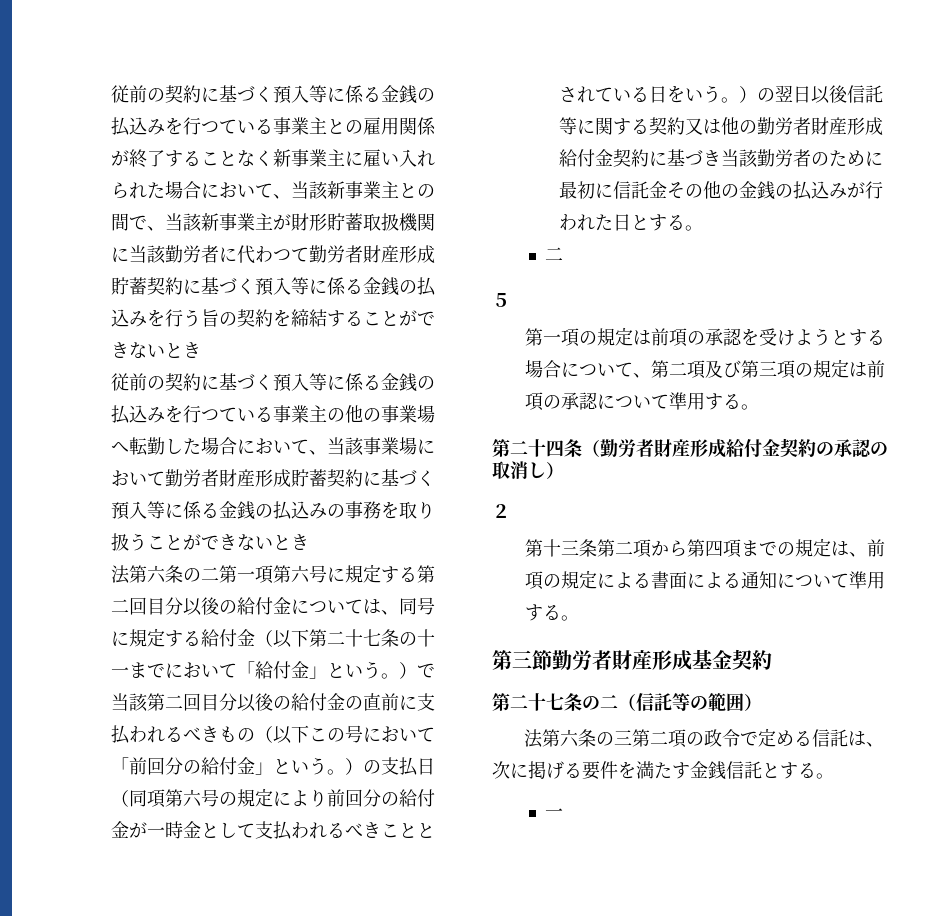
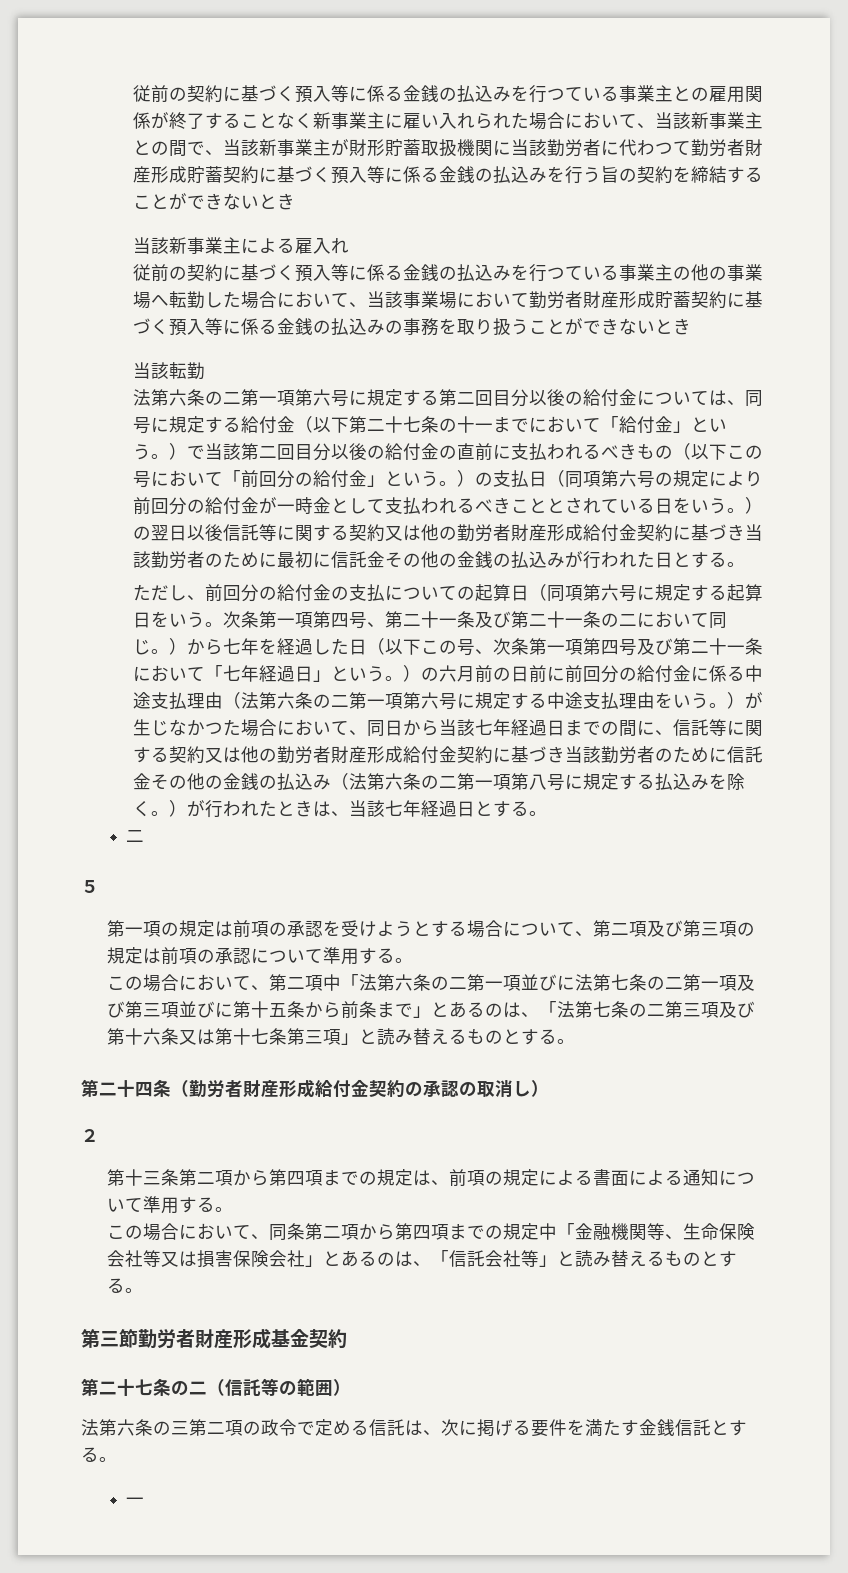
(201, 350) none -> [133,237,350,254] // 当該新事業主による雇入れ
(309, 542) none -> [133,362,206,380] // 当該転勤
(703, 228) none -> [133,584,764,602] [133,611,728,629] [133,638,764,656] [133,665,764,683] [133,692,764,710] [133,719,764,737] [133,746,764,764] [133,773,746,791] [133,800,548,818] // ただし、前回分の給付金の支払についての起算日（同項第六号に規定する起算日をいう。次条第一項第四号、第二十一条及び第二十一条の二において同じ。）から七年を経過した日（以下この号、次条第一項第四号及び第二十一条において「七年経過日」という。）の六月前の日前に前回分の給付金に係る中途支払理由（法第六条の二第一項第六号に規定する中途支払理由をいう。）が生じなかつた場合において、同日から当該七年経過日までの間に、信託等に関する契約又は他の勤労者財産形成給付金契約に基づき当該勤労者のために信託金その他の金銭の払込み（法第六条の二第一項第八号に規定する払込みを除く。）が行われたときは、当該七年経過日とする。
(760, 407) none -> [107,974,756,992] [107,1001,756,1019] [107,1028,576,1045] // この場合において、第二項中「法第六条の二第一項並びに法第七条の二第一項及び第三項並びに第十五条から前条まで」とあるのは、「法第七条の二第三項及び第十六条又は第十七条第三項」と読み替えるものとする。
(580, 618) none -> [107,1223,756,1241] [107,1250,738,1268] [107,1278,144,1293] // この場合において、同条第二項から第四項までの規定中「金融機関等、生命保険会社等又は損害保険会社」とあるのは、「信託会社等」と読み替えるものとする。

